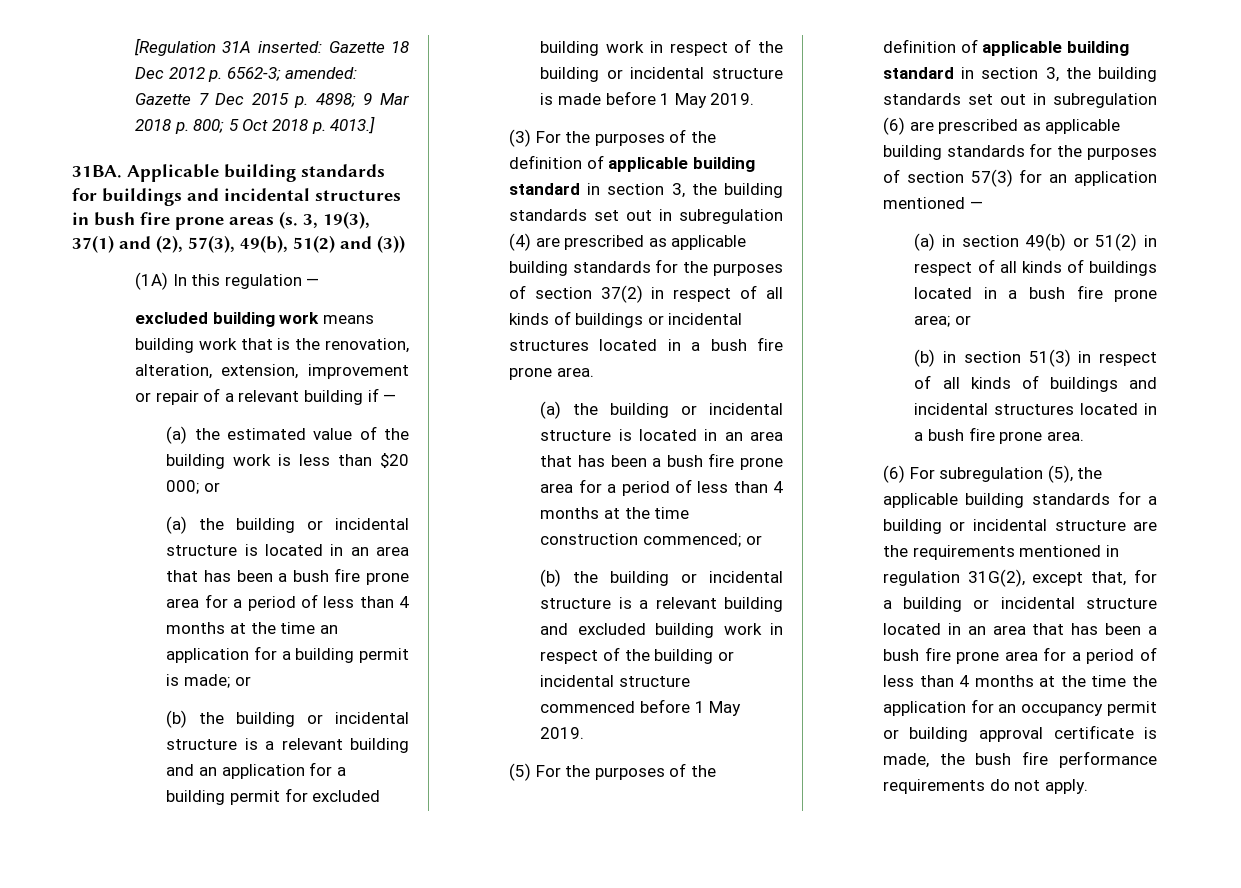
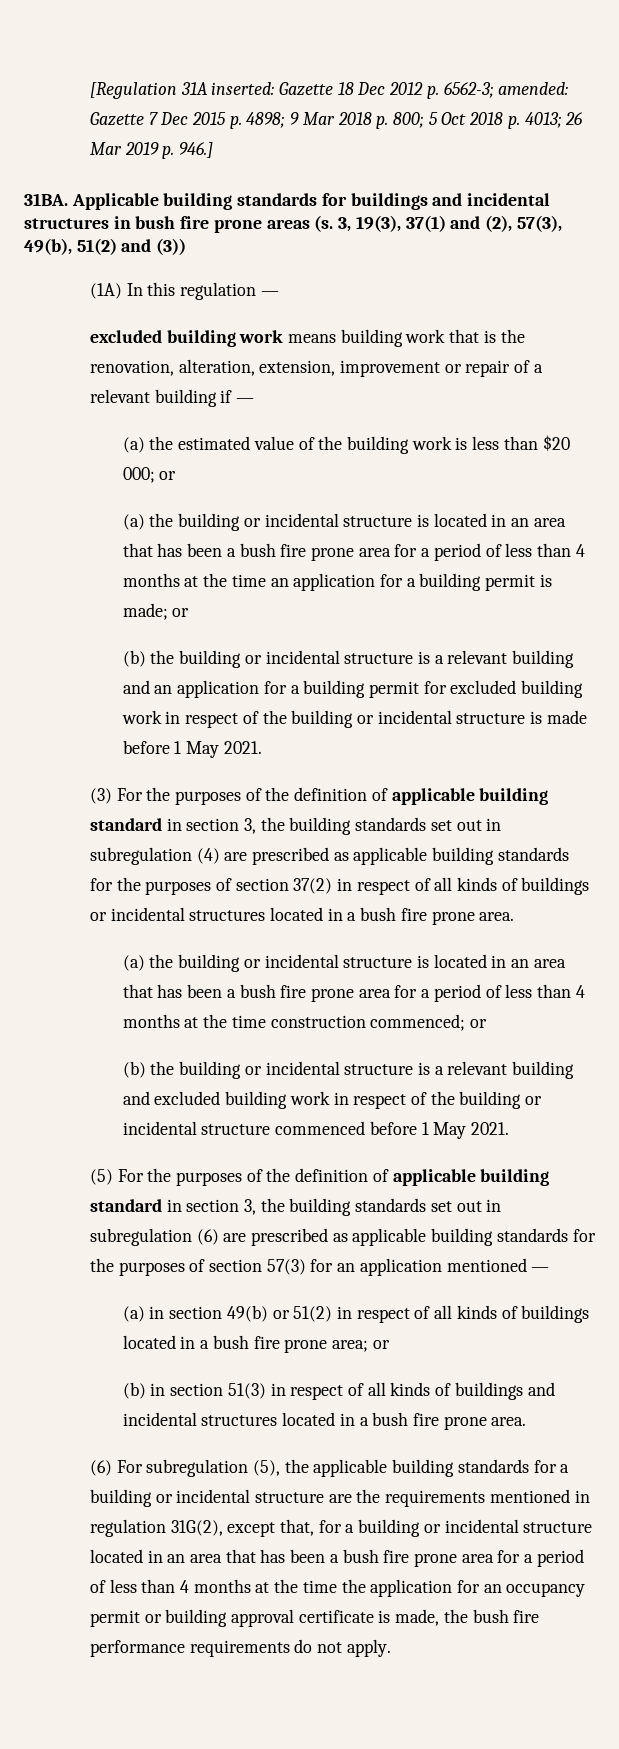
[330,116,376,134] 4013.] -> [524,112,583,128] [89,142,213,159] 4013; 26 Mar 2019 p. 946.]
[710,93,755,105] 2019. -> [223,741,262,754] 2021.
[540,727,585,739] 2019. -> [471,1122,510,1135] 2021.

